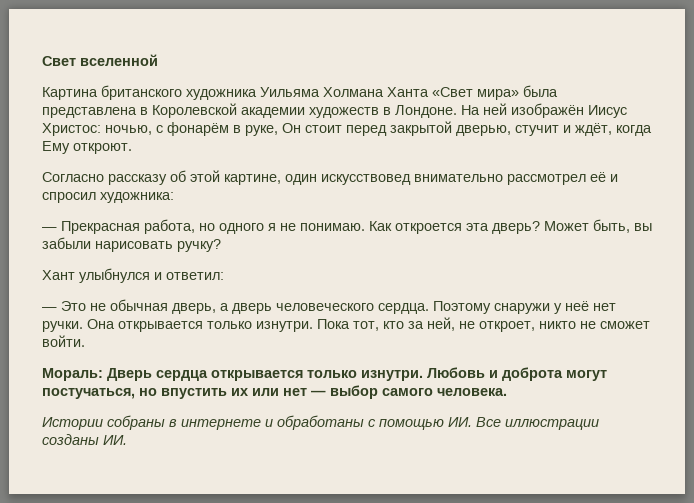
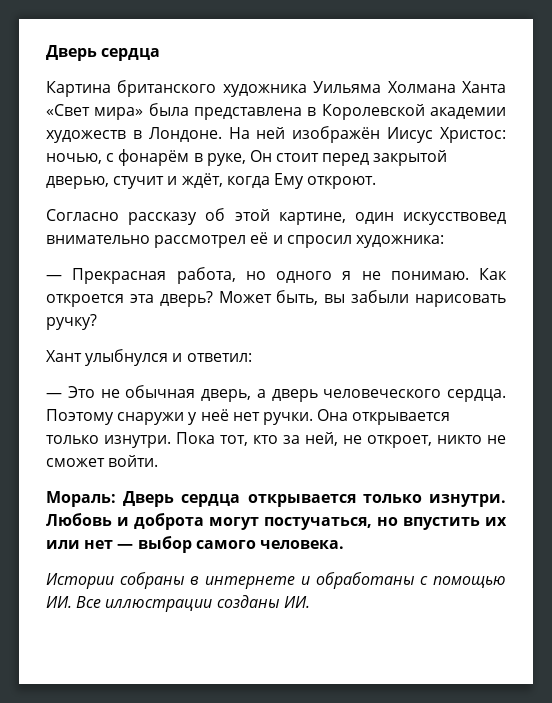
[42,54,158,66] Свет вселенной -> [46,45,161,61] Дверь сердца

